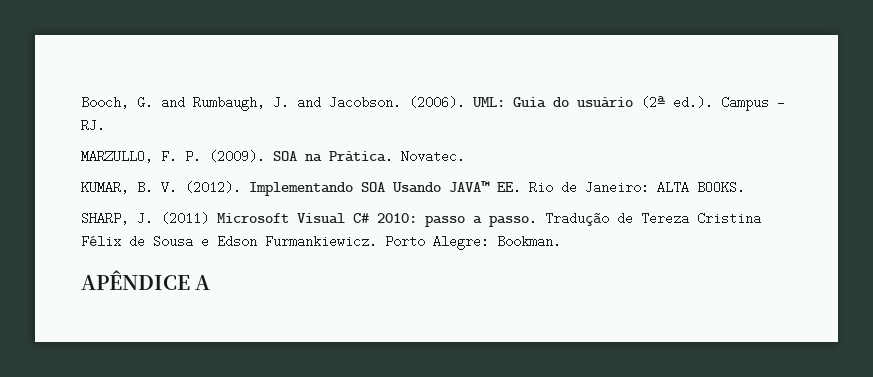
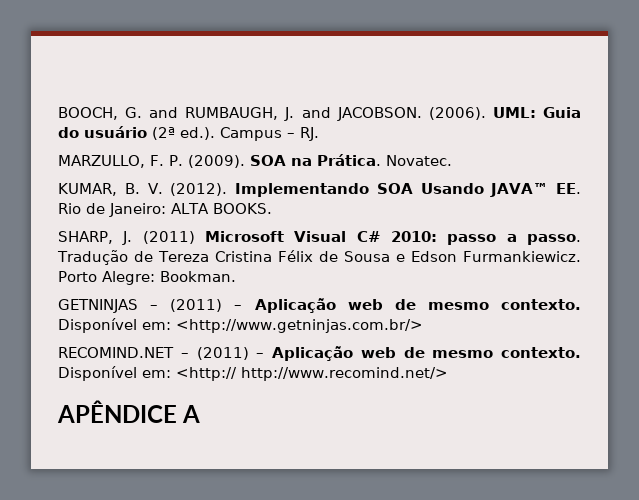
[81,96,129,109] Booch, -> [58,107,118,120] BOOCH,
[193,96,265,111] Rumbaugh, -> [185,107,279,120] RUMBAUGH,
[329,96,401,109] Jacobson. -> [336,107,422,121] JACOBSON.
(561, 241) none -> [58,298,581,313] [58,318,423,333] [58,346,581,361] [58,366,448,381] // GETNINJAS – (2011) – Aplicação web de mesmo contexto. Disponível em: <http://www.getninjas.com.br/> // RECOMIND.NET – (2011) – Aplicação web de mesmo contexto. Disponível em: <http:// http://www.recomind.net/>

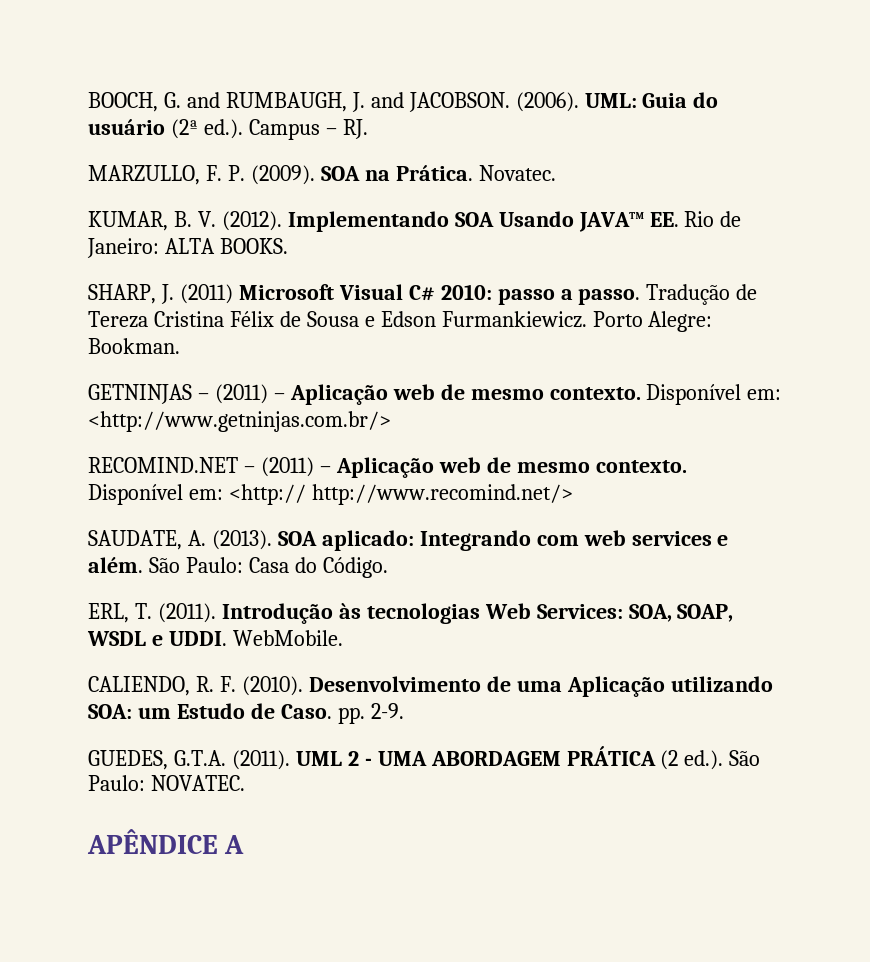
(448, 374) none -> [88,530,729,551] [88,557,388,578] [88,603,734,624] [87,630,343,646] [88,676,773,697] [88,703,404,724] [88,746,761,770] [88,775,245,791] // SAUDATE, A. (2013). SOA aplicado: Integrando com web services e além. São Paulo: Casa do Código. // ERL, T. (2011). Introdução às tecnologias Web Services: SOA, SOAP, WSDL e UDDI. WebMobile. // CALIENDO, R. F. (2010). Desenvolvimento de uma Aplicação utilizando SOA: um Estudo de Caso. pp. 2-9. // GUEDES, G.T.A. (2011). UML 2 - UMA ABORDAGEM PRÁTICA (2 ed.). São Paulo: NOVATEC.

